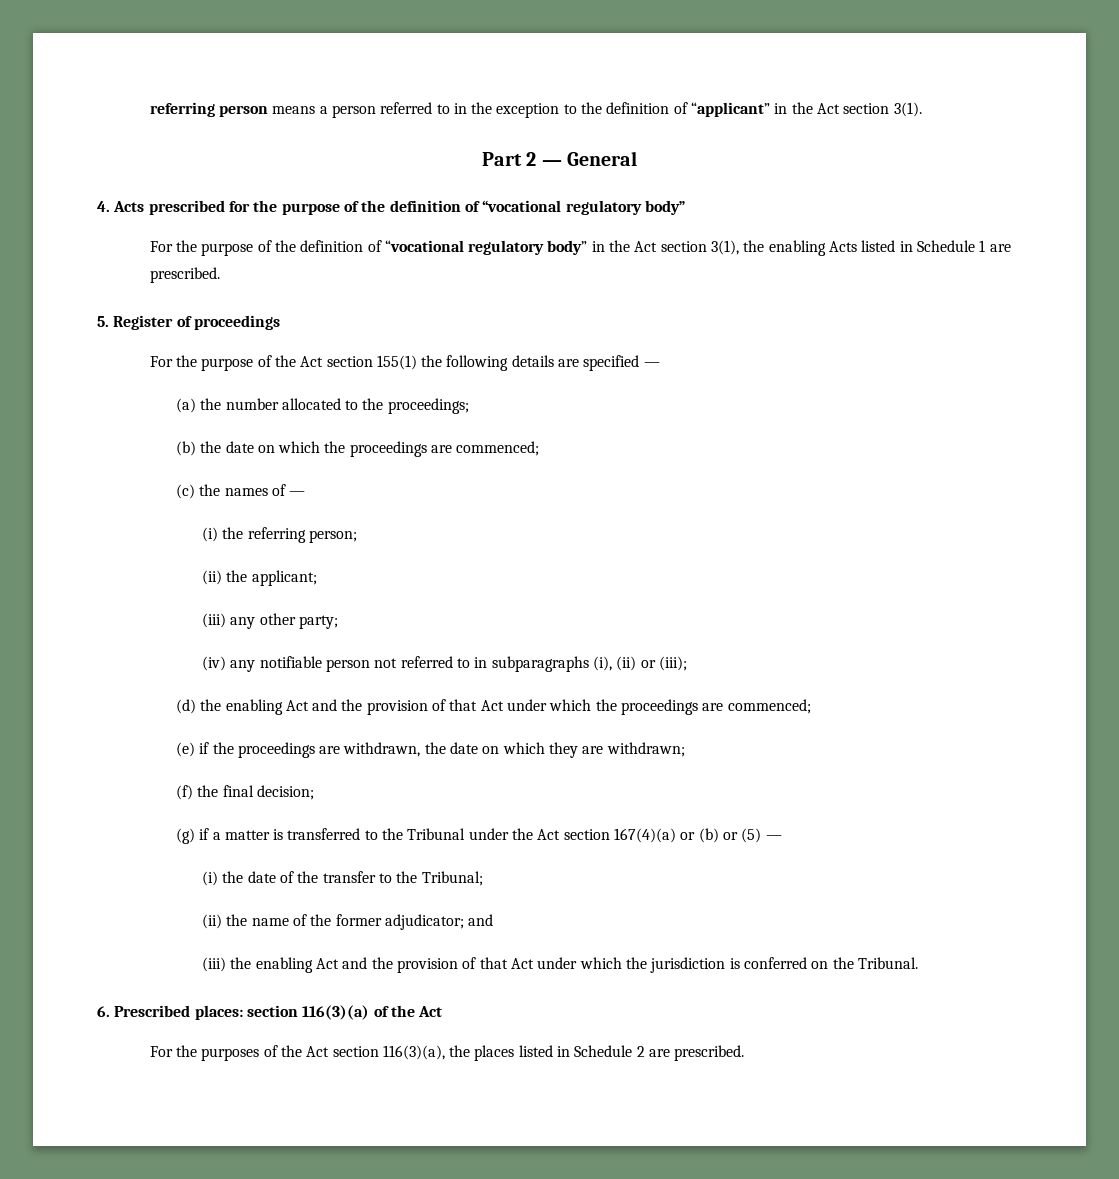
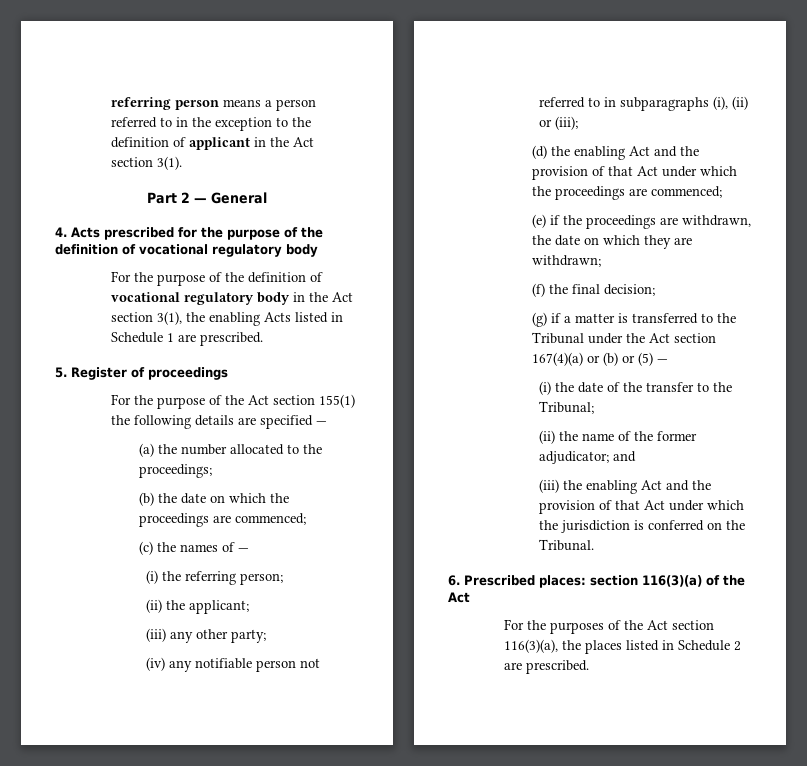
[691,102,771,117] “applicant” -> [188,137,250,150] applicant
[482,200,685,215] “vocational regulatory body” -> [139,244,318,257] vocational regulatory body
[384,240,588,255] “vocational regulatory body” -> [110,292,290,305] vocational regulatory body

